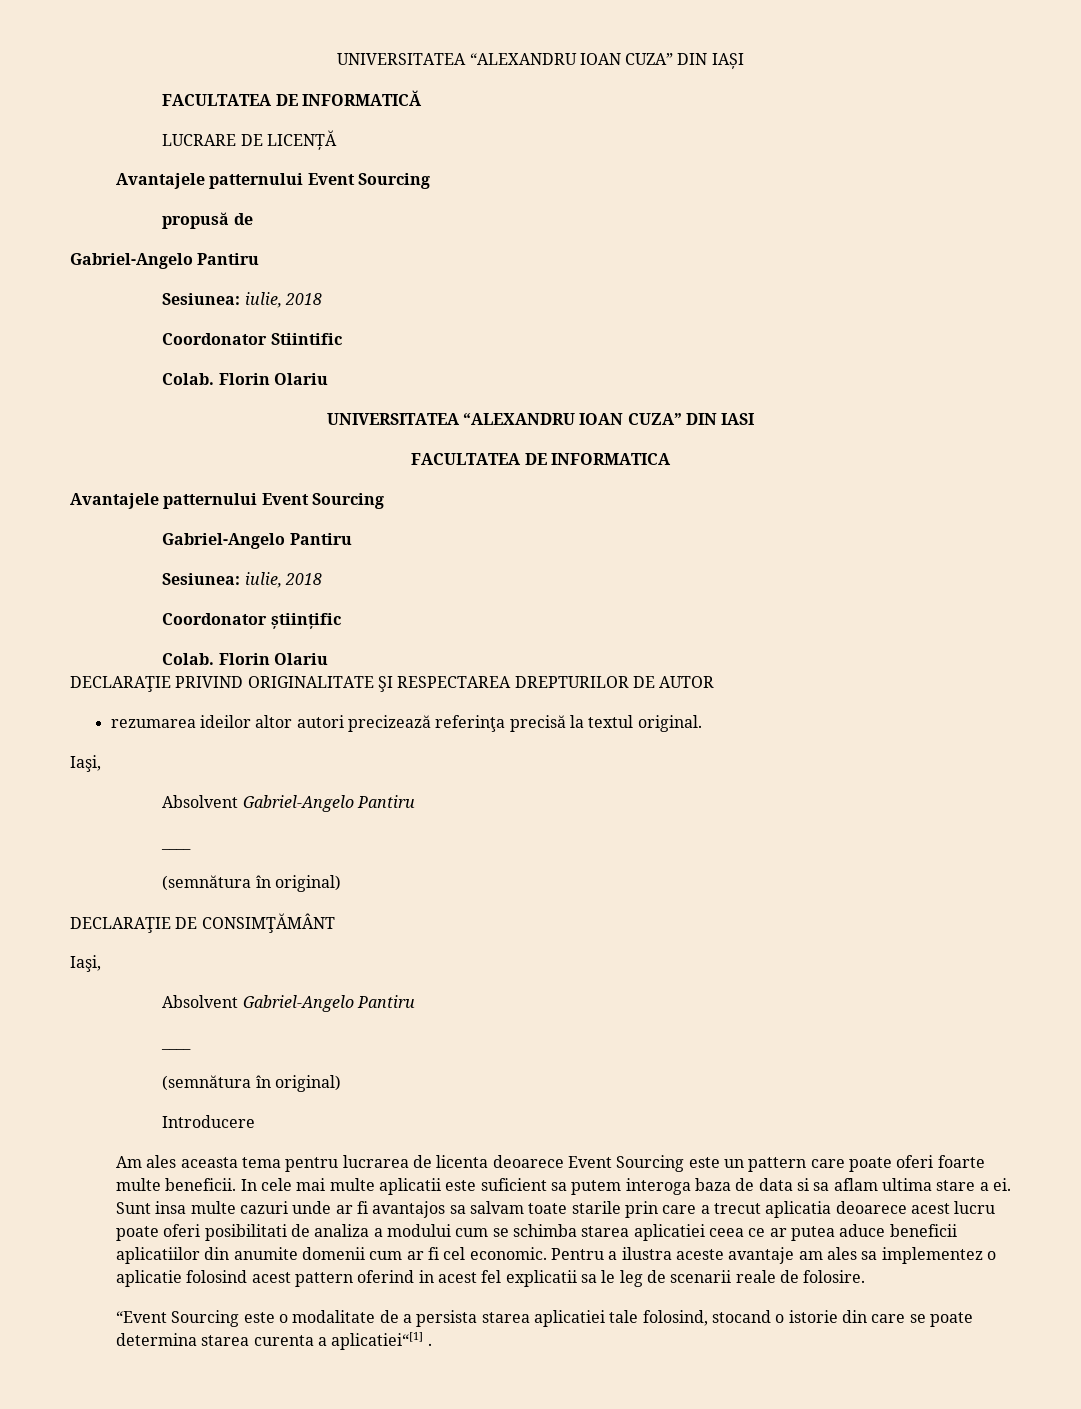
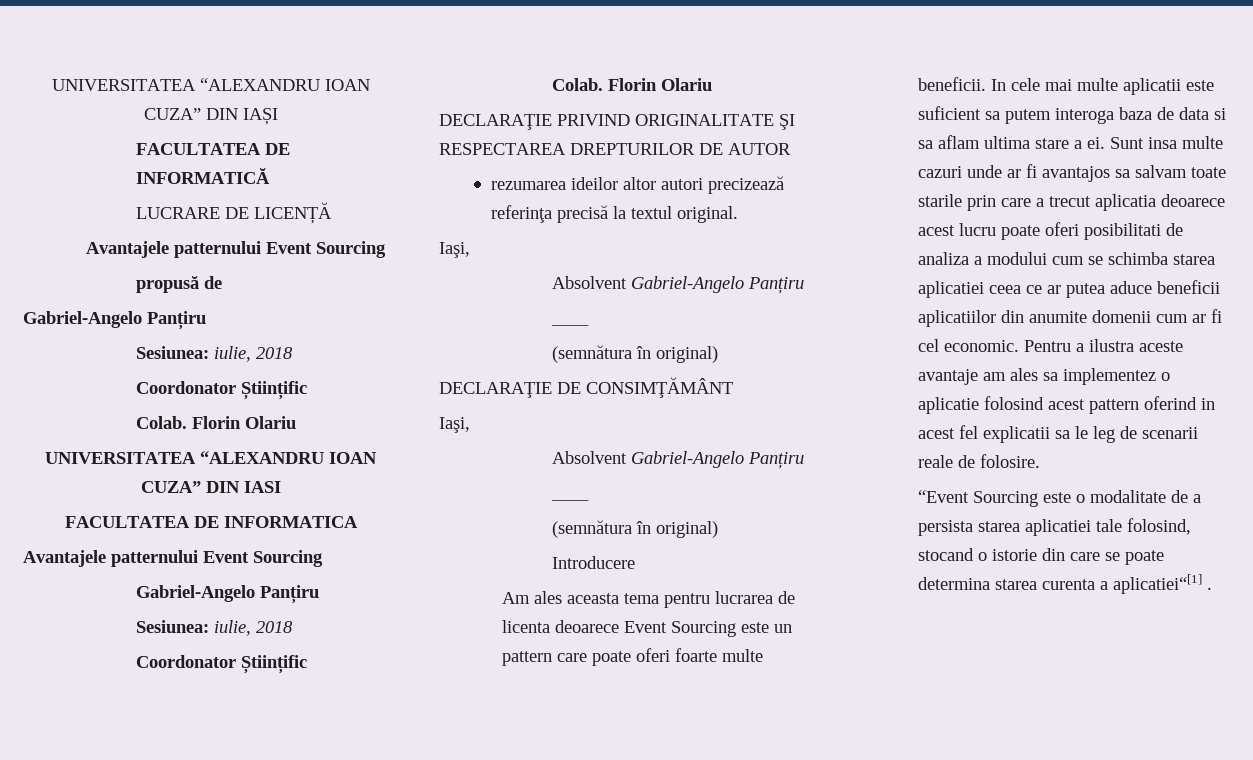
[197,253,260,265] [162,292,322,308] [162,333,342,345] Pantiru // Sesiunea: iulie, 2018 // Coordonator Stiintific -> [147,311,206,330] [135,346,293,362] [135,381,307,400] Panțiru // Sesiunea: iulie, 2018 // Coordonator Științific
[289,533,352,545] [162,572,322,588] [162,613,341,629] Pantiru // Sesiunea: iulie, 2018 // Coordonator științific -> [259,585,319,604] [135,620,293,636] [135,655,307,674] Panțiru // Sesiunea: iulie, 2018 // Coordonator Științific
[356,795,415,808] Pantiru -> [747,277,804,294] Panțiru
[356,995,415,1008] Pantiru -> [747,452,804,469] Panțiru

